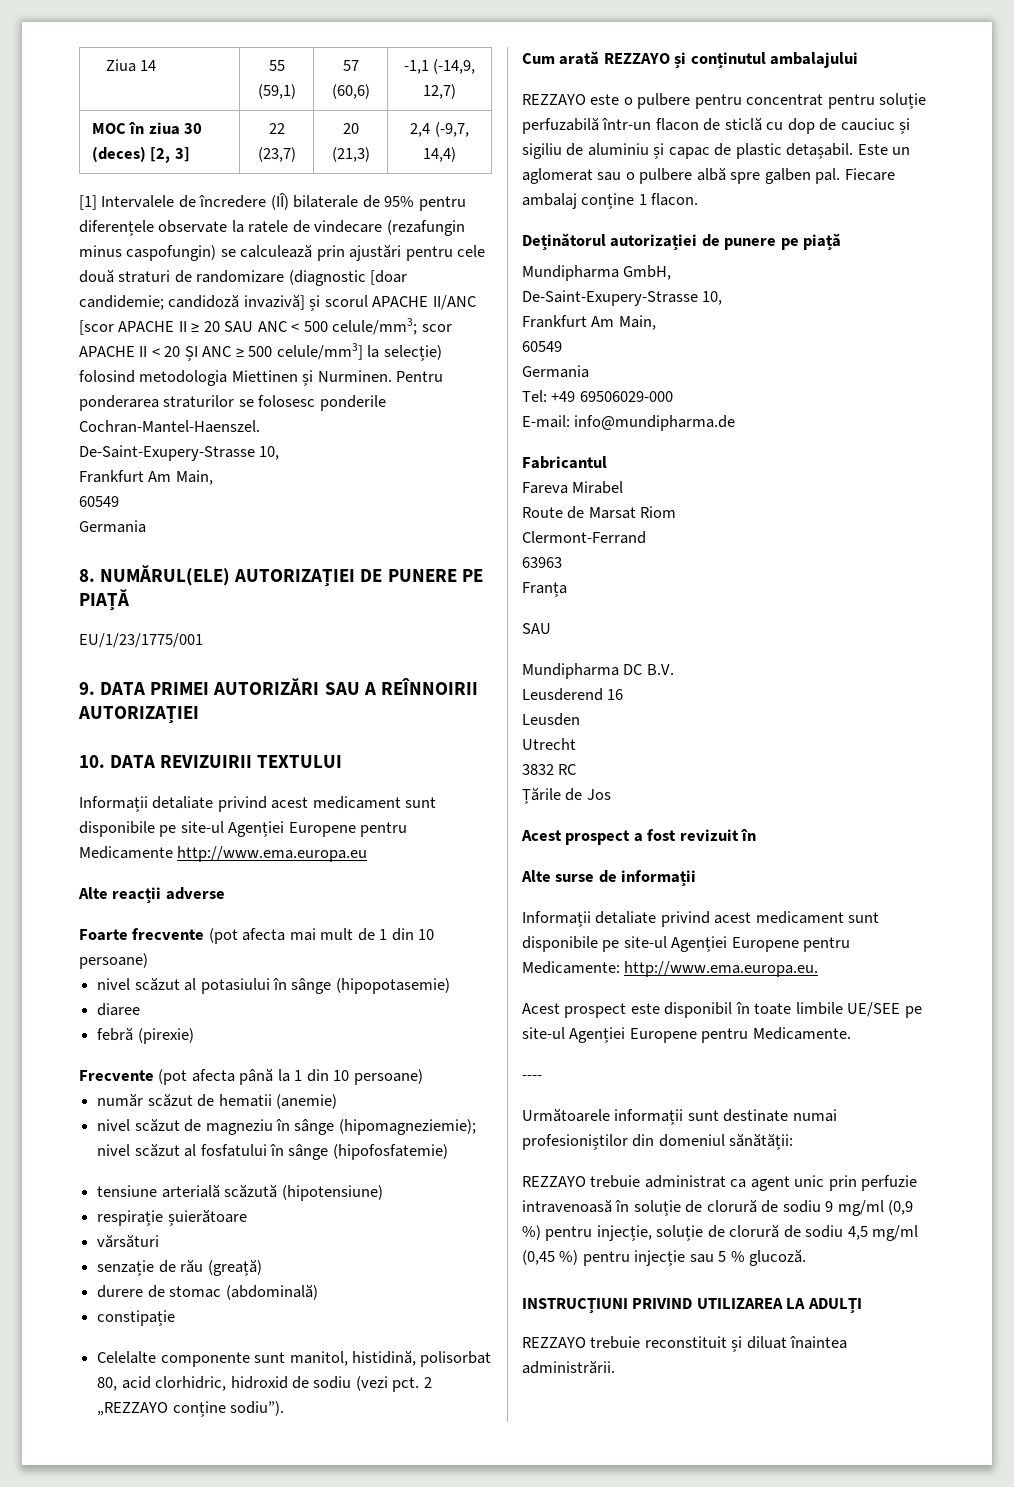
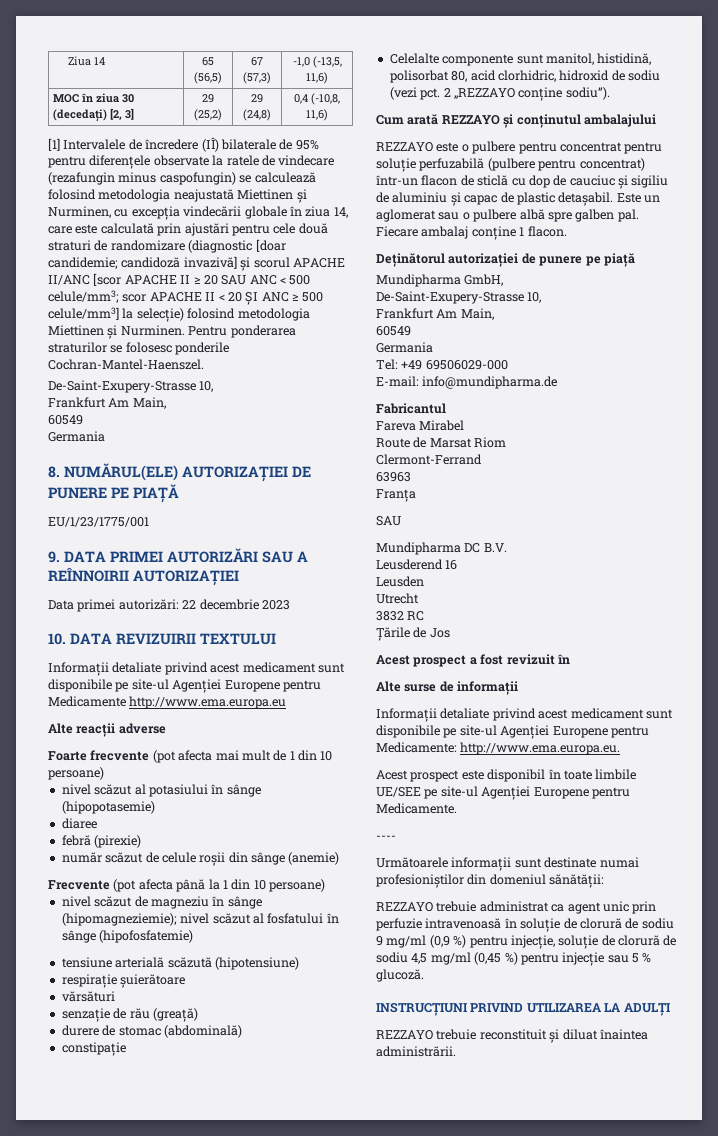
[268,60,285,71] [257,84,296,99] [342,60,359,71] [331,84,370,99] [403,59,476,74] [423,84,456,99] 55 (59,1) | 57 (60,6) | -1,1 (-14,9, 12,7) -> [202,57,214,66] [194,72,222,84] [251,57,263,66] [243,72,271,84] [292,56,342,68] [306,72,328,84] 65 (56,5) | 67 (57,3) | -1,0 (-13,5, 11,6)
[92,146,147,162] (deces) -> [53,109,108,122] (decedați)
[268,123,285,134] [257,147,296,162] [342,123,359,134] [331,147,370,162] [410,122,469,137] [423,147,456,162] 22 (23,7) | 20 (21,3) | 2,4 (-9,7, 14,4) -> [202,94,214,103] [194,109,222,121] [251,94,263,103] [243,109,271,121] [294,93,340,105] [306,109,328,121] 29 (25,2) | 29 (24,8) | 0,4 (-10,8, 11,6)
(313, 251) none -> [48,189,307,203] [48,206,348,220] [48,223,154,234] folosind metodologia neajustată Miettinen și Nurminen, cu excepția vindecării globale în ziua 14, care este calculată
(199, 715) none -> [48,599,290,612] // Data primei autorizări: 22 decembrie 2023
(194, 1036) none -> [61,852,340,866] // număr scăzut de celule roșii din sânge (anemie)
[97,1093,337,1109] // număr scăzut de hematii (anemie) -> (325, 885) none
(599, 125) none -> [487,158,645,171] (pulbere pentru concentrat)

